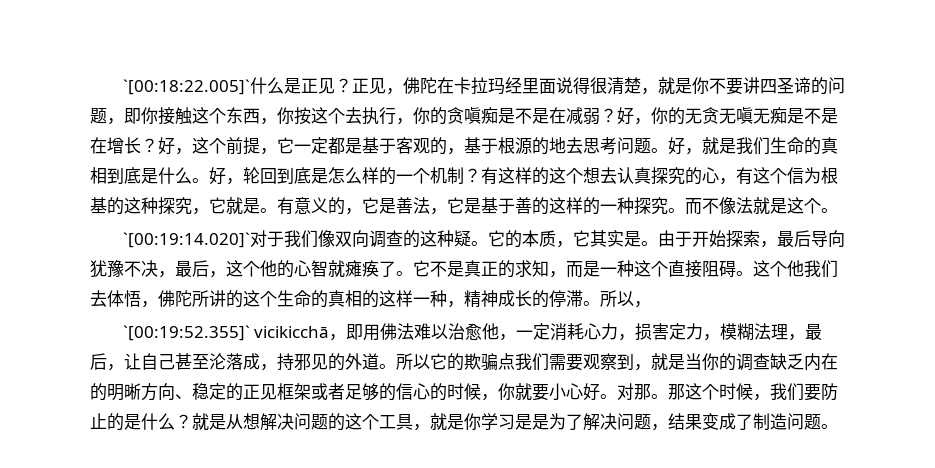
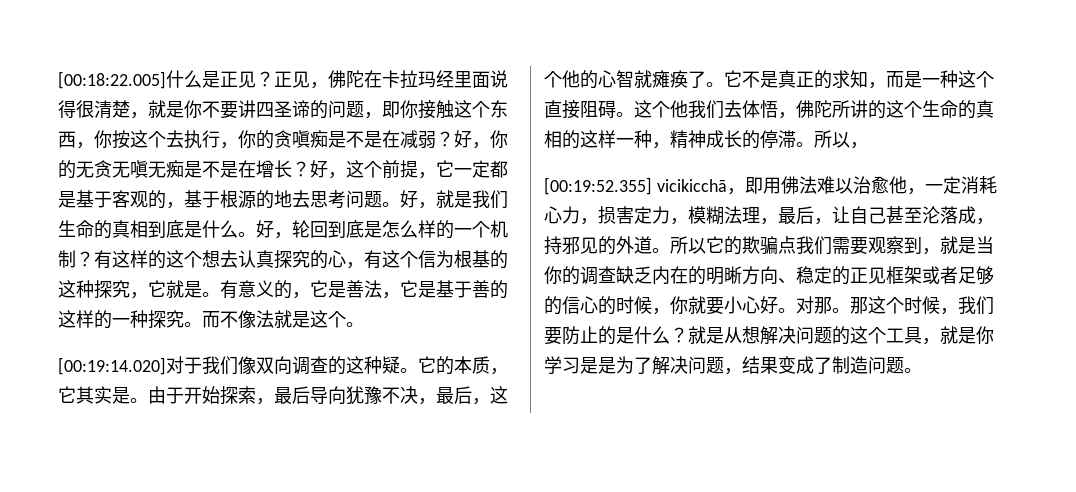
[122,79,250,95] `[00:18:22.005]` -> [58,71,166,89] [00:18:22.005]
[122,232,250,248] `[00:19:14.020]` -> [58,357,166,375] [00:19:14.020]
[122,325,250,341] `[00:19:52.355]` -> [544,177,652,195] [00:19:52.355]

